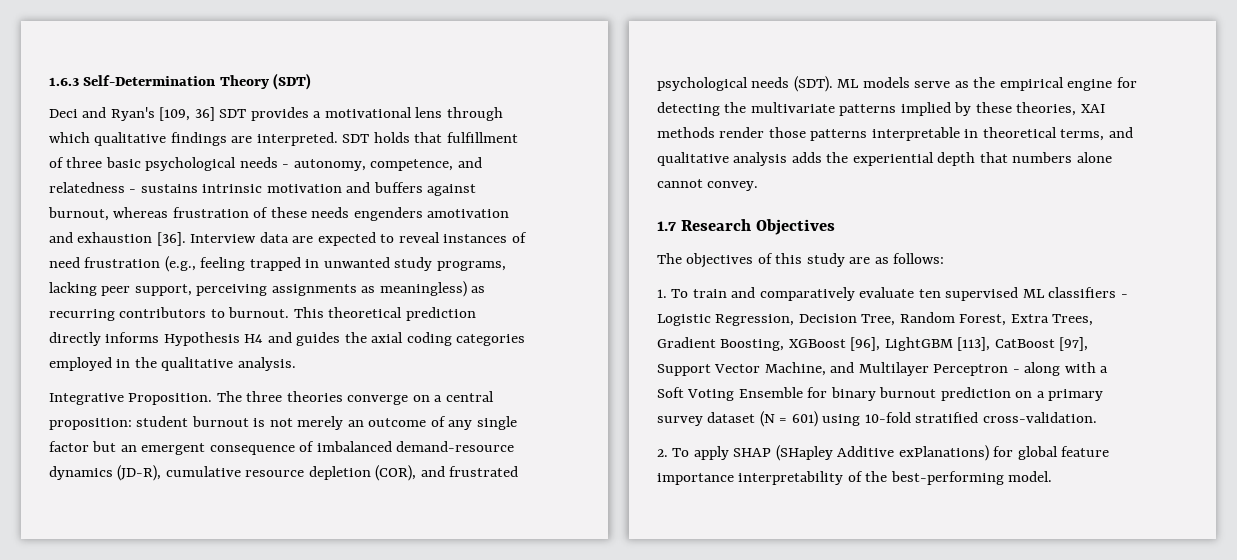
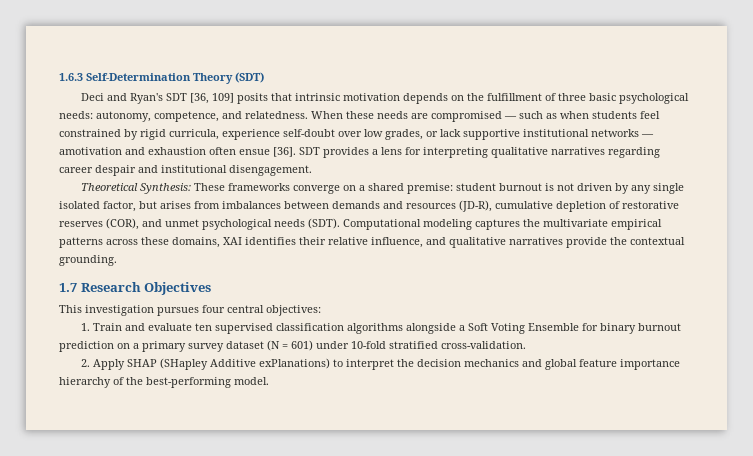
[159,107,503,121] [49,132,443,146] [109, 36] SDT provides a motivational lens through which qualitative findings are interpreted. SDT holds that -> [165,93,484,104] SDT [36, 109] posits that intrinsic motivation depends on the
[239,157,290,168] needs - -> [59,111,93,119] needs:
[49,182,477,196] [48,207,510,221] [49,232,527,246] [49,256,506,272] [49,281,486,297] [49,307,476,321] [49,332,526,346] [49,357,296,371] [49,391,343,405] relatedness - sustains intrinsic motivation and buffers against burnout, whereas frustration of these needs engenders amotivation and exhaustion [36]. Interview data are expected to reveal instances of need frustration (e.g., feeling trapped in unwanted study programs, lacking peer support, perceiving assignments as meaningless) as recurring contributors to burnout. This theoretical prediction directly informs Hypothesis H4 and guides the axial coding categories employed in the qualitative analysis. // Integrative Proposition. The three theories -> [245,111,660,122] [59,129,654,140] [59,147,660,158] [59,165,312,176] [80,183,290,194] relatedness. When these needs are compromised — such as when students feel constrained by rigid curricula, experience self-doubt over low grades, or lack supportive institutional networks — amotivation and exhaustion often ensue [36]. SDT provides a lens for interpreting qualitative narratives regarding career despair and institutional disengagement. // Theoretical Synthesis: These frameworks
[445,391,494,402] [49,418,132,430] central proposition: -> [367,183,453,194] shared premise:
[297,416,517,430] [49,441,515,455] [49,465,371,481] merely an outcome of any single factor but an emergent consequence of imbalanced demand-resource dynamics (JD-R), cumulative resource depletion -> [576,183,684,194] [59,200,679,212] [59,221,103,227] driven by any single isolated factor, but arises from imbalances between demands and resources (JD-R), cumulative depletion of restorative reserves
[449,466,519,477] frustrated -> [165,219,199,227] unmet
[837,77,1137,91] [657,102,1105,116] [657,127,1133,141] [657,152,1112,166] [657,179,759,191] [657,219,836,235] [657,253,945,268] [657,287,1128,301] [657,312,1094,326] [657,337,1089,351] [657,362,1096,376] ML models serve as the empirical engine for detecting the multivariate patterns implied by these theories, XAI methods render those patterns interpretable in theoretical terms, and qualitative analysis adds the experiential depth that numbers alone cannot convey. // 1.7 Research Objectives // The objectives of this study are as follows: // 1. To train and comparatively evaluate ten supervised ML classifiers - Logistic Regression, Decision Tree, Random Forest, Extra Trees, Gradient Boosting, XGBoost [96], LightGBM [113], CatBoost [97], Support Vector Machine, and Multilayer Perceptron - along with -> [343,219,662,230] [59,237,685,248] [59,255,117,266] [59,282,212,295] [59,305,321,316] [80,323,456,334] Computational modeling captures the multivariate empirical patterns across these domains, XAI identifies their relative influence, and qualitative narratives provide the contextual grounding. // 1.7 Research Objectives // This investigation pursues four central objectives: // 1. Train and evaluate ten supervised classification algorithms alongside
[822,414,861,426] using -> [316,341,349,349] under
[672,446,729,460] To apply -> [92,359,125,370] Apply
[993,446,1014,457] for -> [332,359,542,370] to interpret the decision mechanics and
[738,471,844,485] interpretability -> [59,377,111,388] hierarchy

